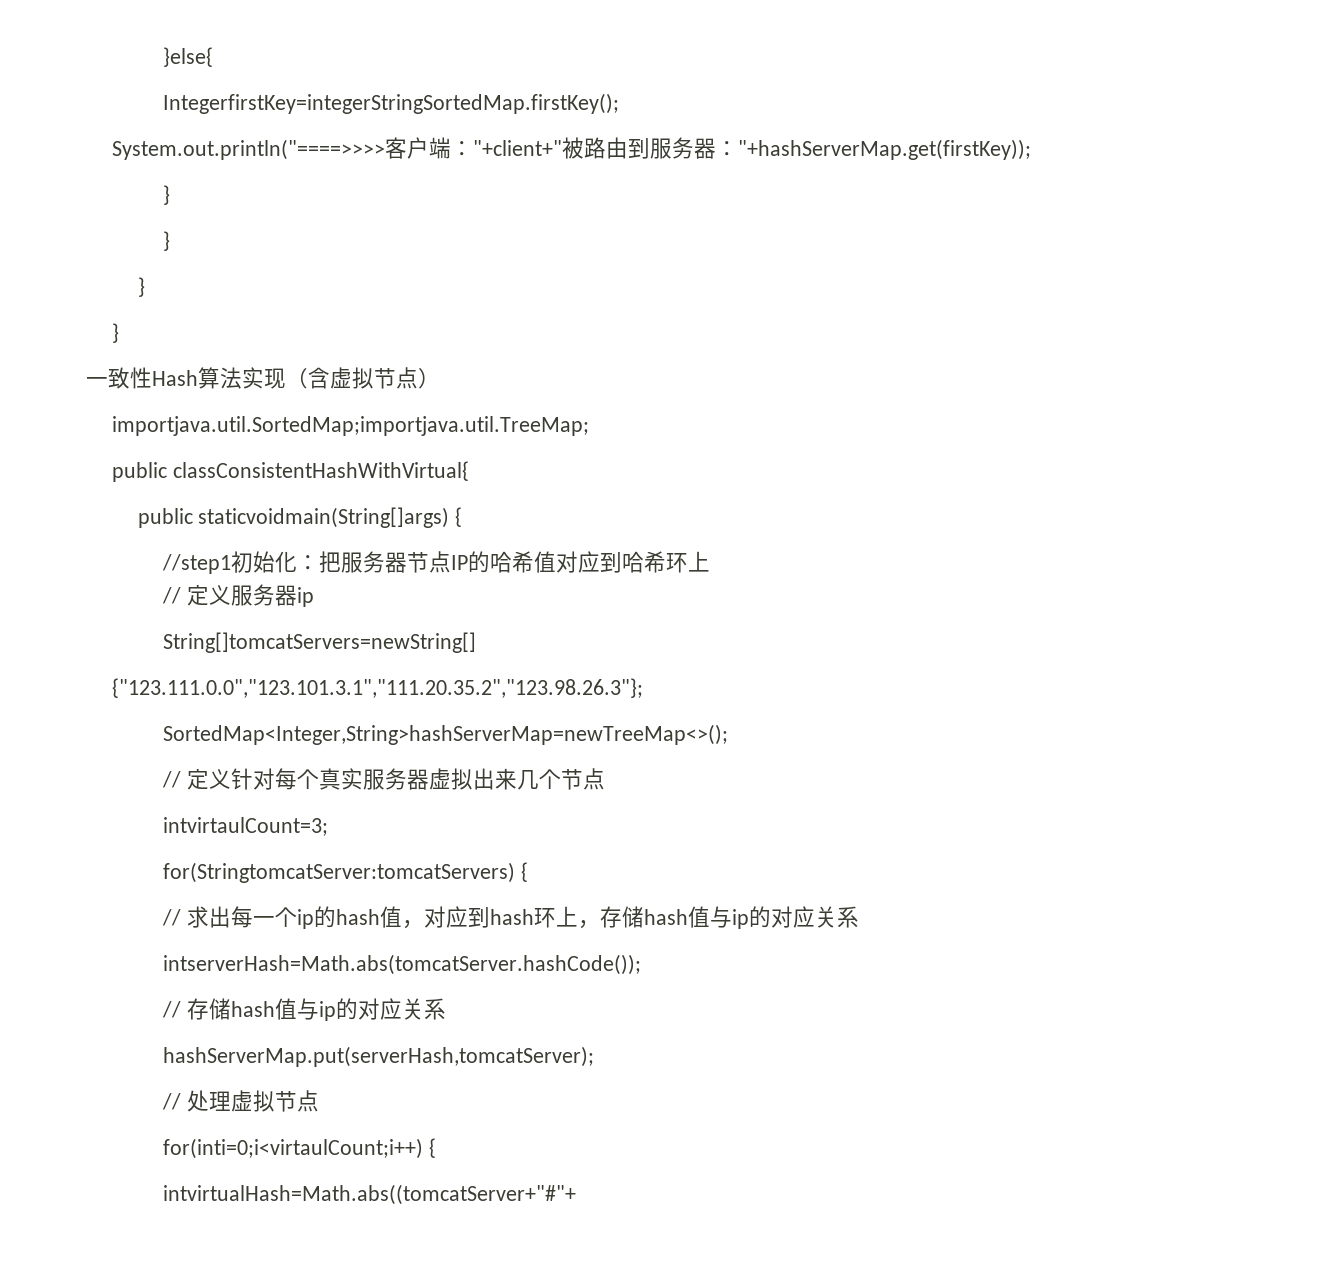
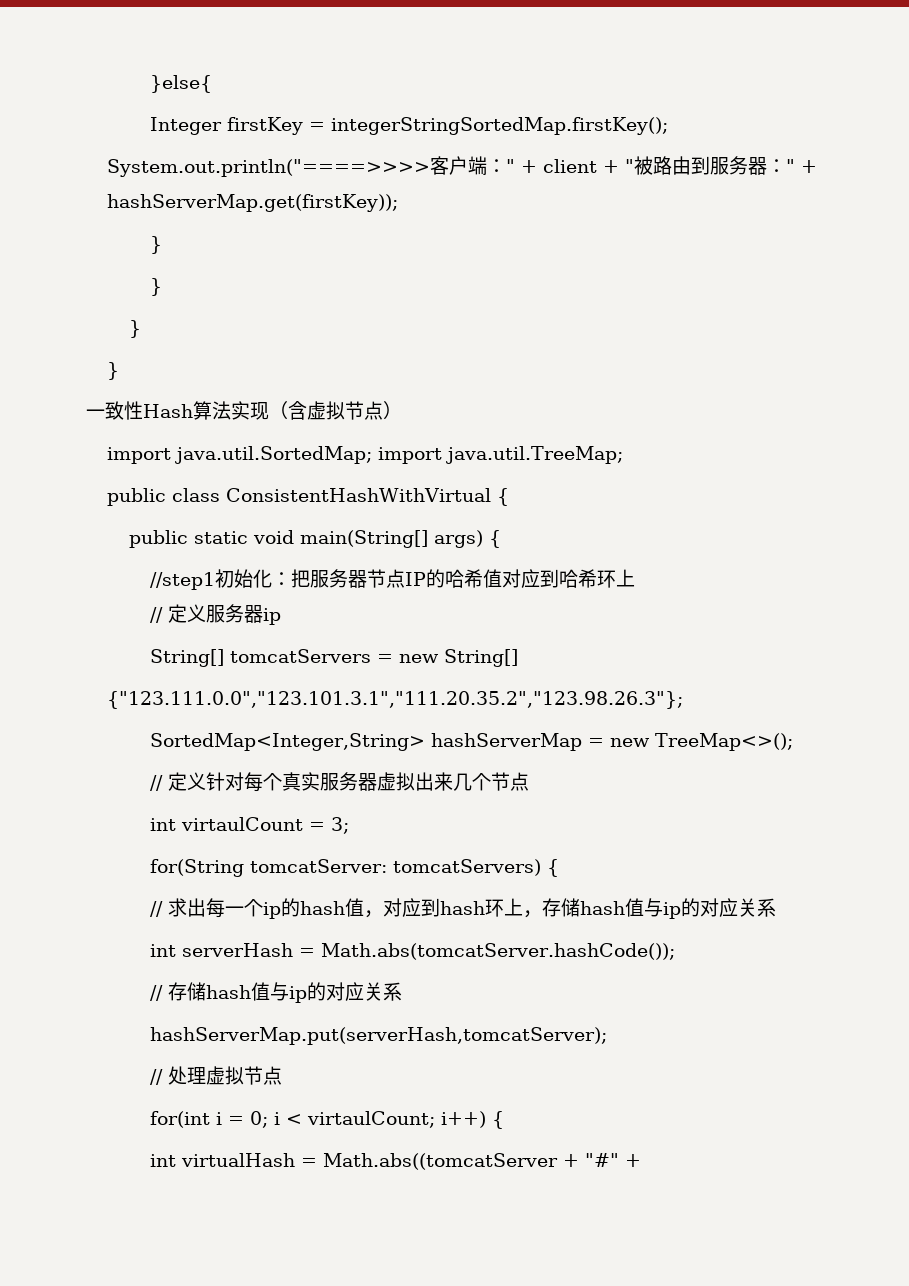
[163,93,620,114] IntegerfirstKey=integerStringSortedMap.firstKey(); -> [150,117,669,135] Integer firstKey = integerStringSortedMap.firstKey();
[472,140,562,156] "+client+" -> [506,159,635,173] " + client + "
[737,139,1031,160] "+hashServerMap.get(firstKey)); -> [786,159,818,173] [107,194,399,212] " + hashServerMap.get(firstKey));
[111,416,589,436] [111,461,469,482] [137,507,450,528] importjava.util.SortedMap;importjava.util.TreeMap; // public classConsistentHashWithVirtual{ // public staticvoidmain(String[]args) -> [107,446,624,464] [107,488,510,506] [128,530,483,548] import java.util.SortedMap; import java.util.TreeMap; // public class ConsistentHashWithVirtual { // public static void main(String[] args)
[163,632,477,653] [111,678,643,698] [163,724,729,745] String[]tomcatServers=newString[] // {"123.111.0.0","123.101.3.1","111.20.35.2","123.98.26.3"}; // SortedMap<Integer,String>hashServerMap=newTreeMap<>(); -> [150,649,519,667] [107,691,684,709] [150,733,794,751] String[] tomcatServers = new String[] // {"123.111.0.0","123.101.3.1","111.20.35.2","123.98.26.3"}; // SortedMap<Integer,String> hashServerMap = new TreeMap<>();
[163,817,329,836] [163,862,516,883] intvirtaulCount=3; // for(StringtomcatServer:tomcatServers) -> [150,817,350,834] [150,859,542,877] int virtaulCount = 3; // for(String tomcatServer: tomcatServers)
[163,954,642,975] intserverHash=Math.abs(tomcatServer.hashCode()); -> [150,943,676,960] int serverHash = Math.abs(tomcatServer.hashCode());
[163,1138,437,1159] [163,1184,577,1205] for(inti=0;i<virtaulCount;i++) { // intvirtualHash=Math.abs((tomcatServer+"#"+ -> [150,1111,505,1129] [150,1153,642,1170] for(int i = 0; i < virtaulCount; i++) { // int virtualHash = Math.abs((tomcatServer + "#" +

